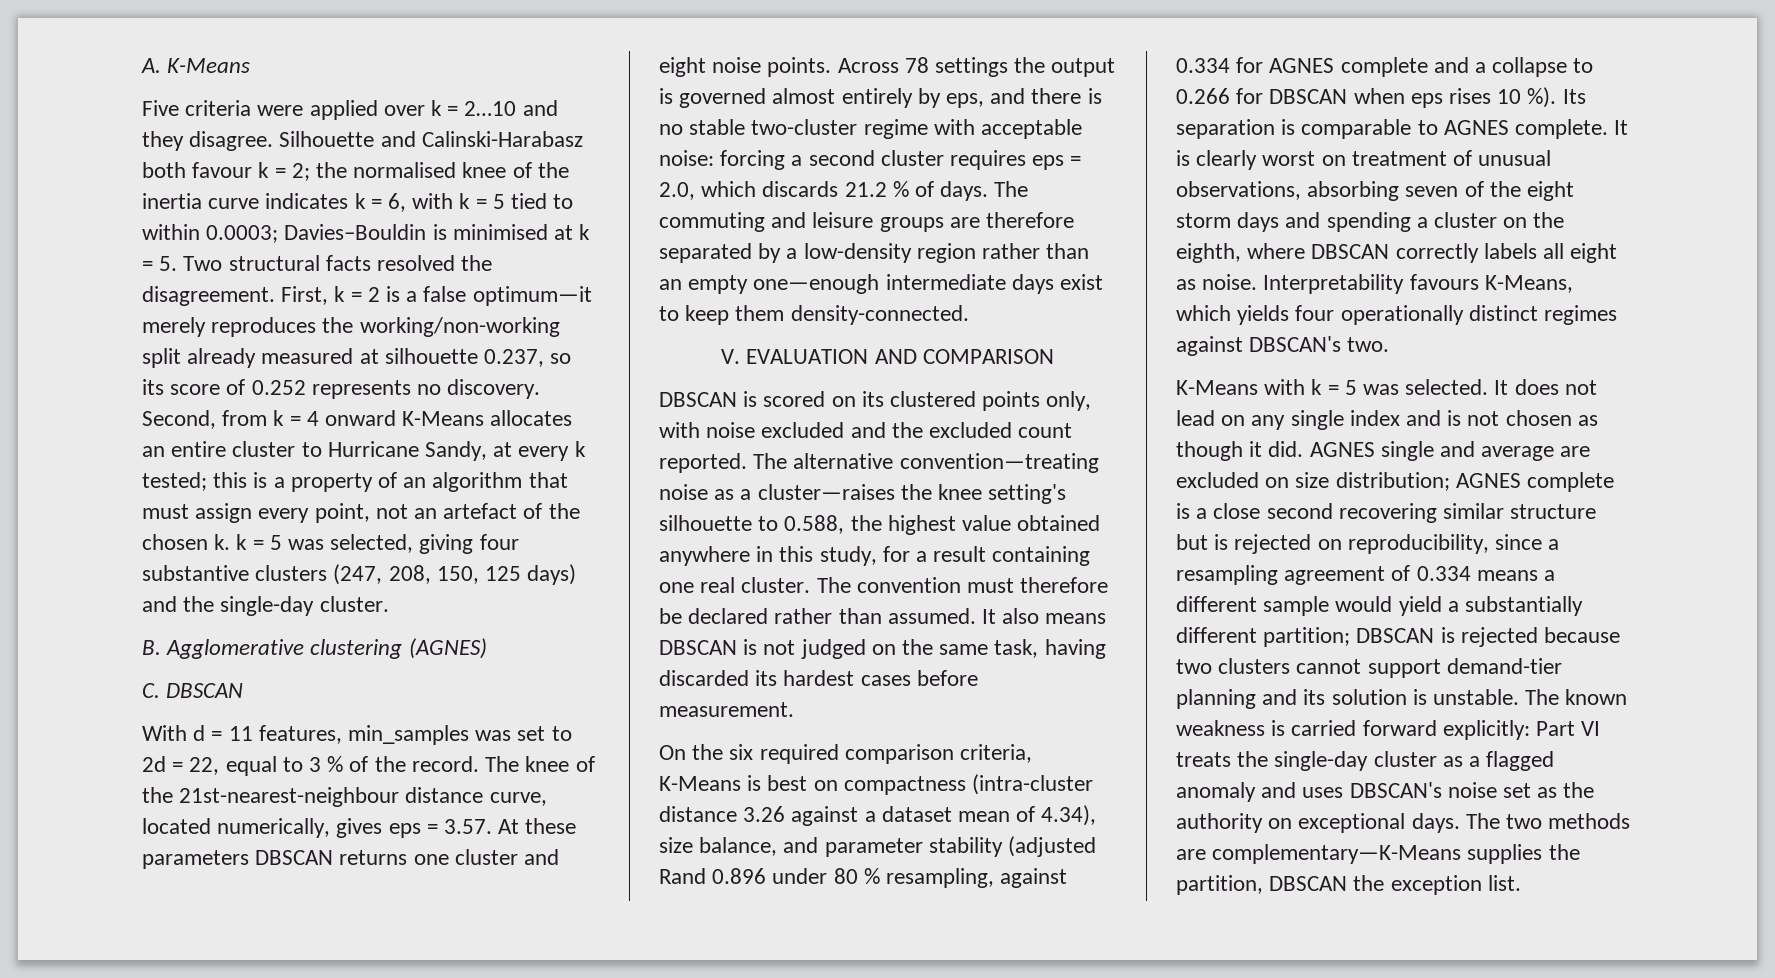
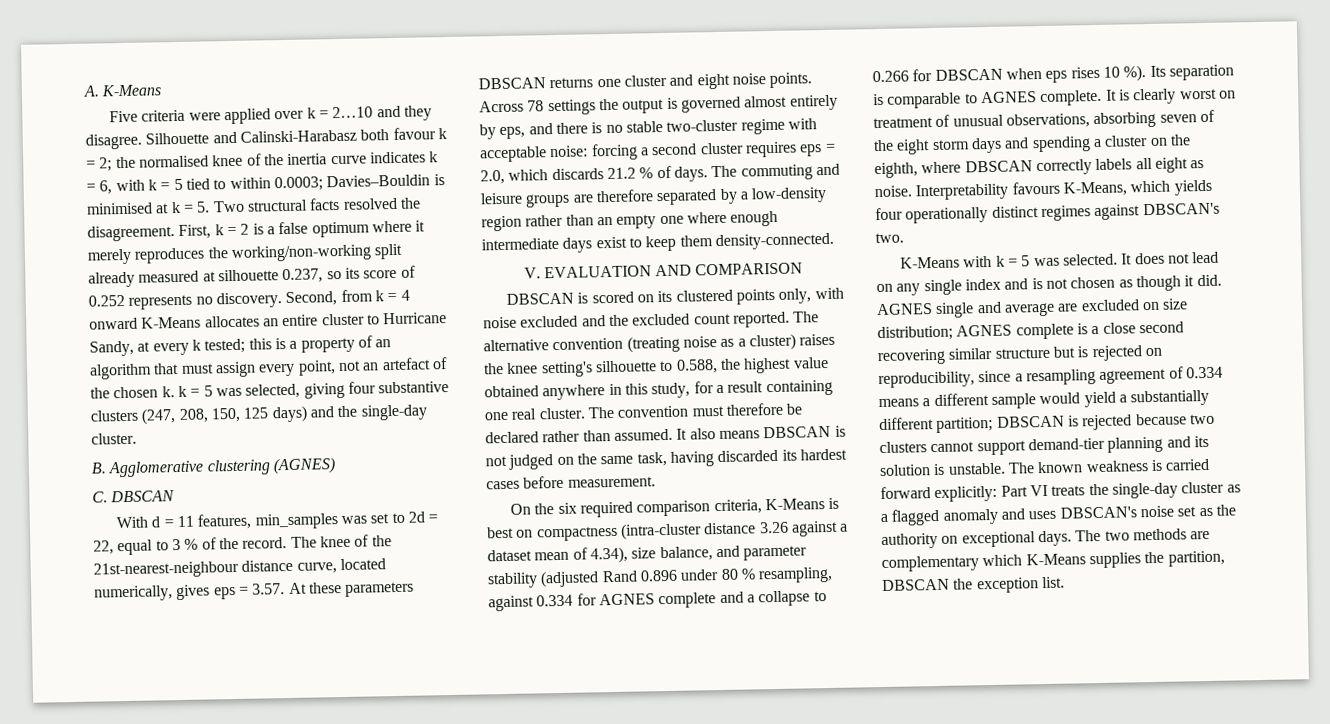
[472,286,592,306] optimum—it -> [311,220,426,238] optimum where it
[753,274,880,294] one—enough -> [659,210,779,227] one where enough
[899,453,1099,473] convention—treating -> [552,335,680,353] convention (treating
[757,484,895,500] cluster—raises -> [748,333,836,351] cluster) raises
[1212,844,1462,864] complementary—K-Means -> [881,553,1086,573] complementary which K-Means

